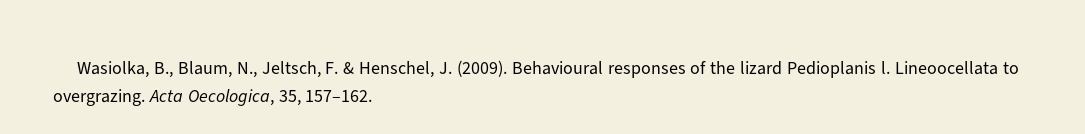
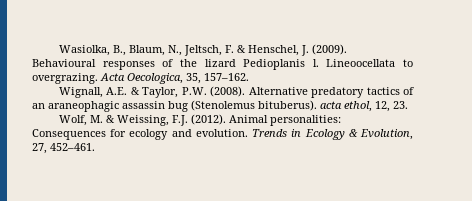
(373, 96) none -> [59,86,415,98] [32,100,408,112] [59,114,342,126] [32,129,414,140] [32,143,95,154] // Wignall, A.E. & Taylor, P.W. (2008). Alternative predatory tactics of an araneophagic assassin bug (Stenolemus bituberus). acta ethol, 12, 23. // Wolf, M. & Weissing, F.J. (2012). Animal personalities: Consequences for ecology and evolution. Trends in Ecology & Evolution, 27, 452–461.

